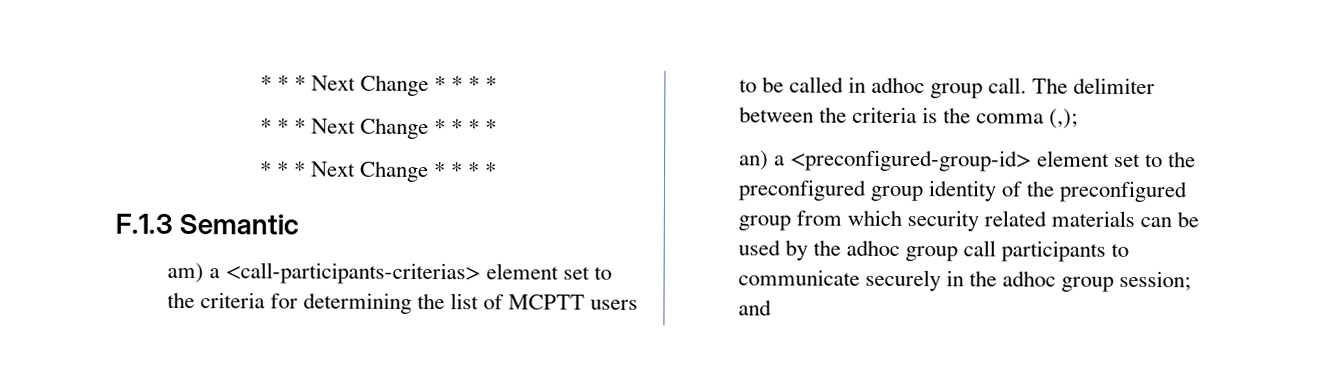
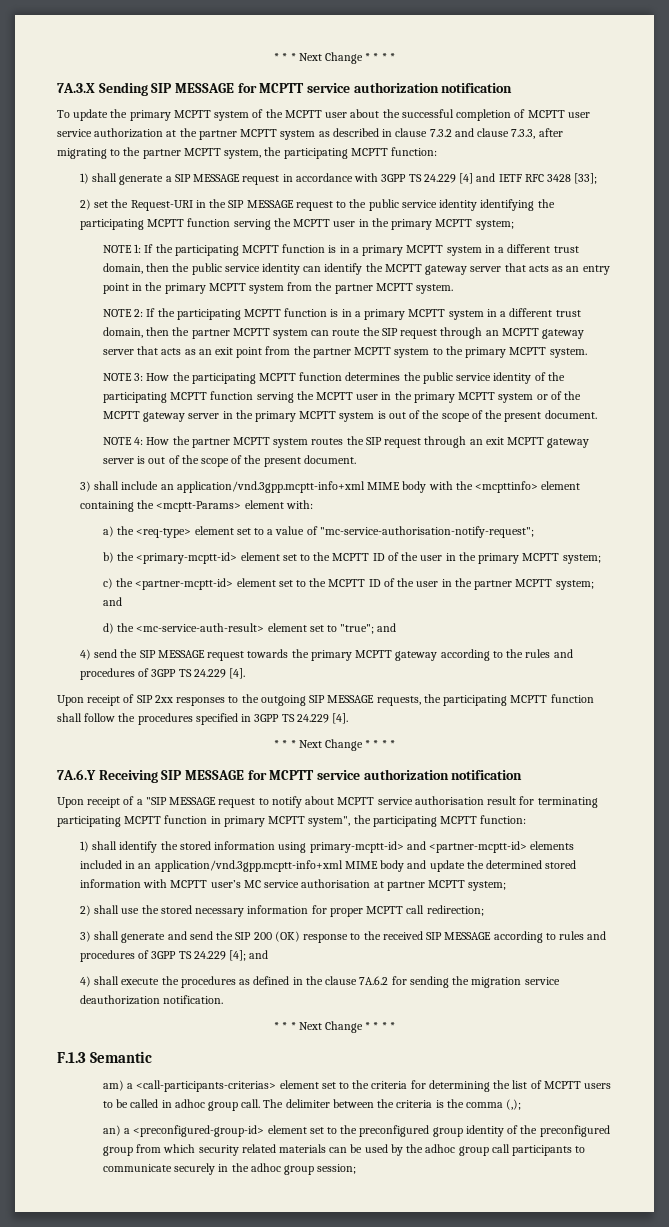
[259,74,498,97] [259,117,498,140] * * * Next Change * * * * // * * * Next Change * * * * -> [274,52,395,64] [57,82,513,96] [57,109,590,121] [57,128,563,140] [57,147,438,159] [79,173,598,185] [79,199,555,211] [79,218,514,230] [102,244,579,256] [102,263,610,275] [102,282,454,294] [102,308,581,320] [102,327,585,339] [102,346,587,358] [102,372,565,384] [102,391,582,403] [102,410,597,422] [102,436,590,448] [102,455,356,467] [79,481,581,493] [79,500,313,512] [102,526,534,538] [102,552,601,564] [102,578,594,590] [102,597,122,606] [102,623,397,634] [79,649,573,661] [79,668,246,680] [57,694,594,706] [57,713,349,725] [274,739,395,751] [57,769,523,783] [57,796,598,808] [57,815,527,827] [79,841,575,853] [79,860,577,872] [79,879,507,891] [79,905,484,917] [79,931,607,943] [79,950,269,962] [79,976,560,988] [79,995,224,1005] * * * Next Change * * * * // 7A.3.X Sending SIP MESSAGE for MCPTT service authorization notification // To update the primary MCPTT system of the MCPTT user about the successful completion of MCPTT user service authorization at the partner MCPTT system as described in clause 7.3.2 and clause 7.3.3, after migrating to the partner MCPTT system, the participating MCPTT function: // 1) shall generate a SIP MESSAGE request in accordance with 3GPP TS 24.229 [4] and IETF RFC 3428 [33]; // 2) set the Request-URI in the SIP MESSAGE request to the public service identity identifying the participating MCPTT function serving the MCPTT user in the primary MCPTT system; // NOTE 1: If the participating MCPTT function is in a primary MCPTT system in a different trust domain, then the public service identity can identify the MCPTT gateway server that acts as an entry point in the primary MCPTT system from the partner MCPTT system. // NOTE 2: If the participating MCPTT function is in a primary MCPTT system in a different trust domain, then the partner MCPTT system can route the SIP request through an MCPTT gateway server that acts as an exit point from the partner MCPTT system to the primary MCPTT system. // NOTE 3: How the participating MCPTT function determines the public service identity of the participating MCPTT function serving the MCPTT user in the primary MCPTT system or of the MCPTT gateway server in the primary MCPTT system is out of the scope of the present document. // NOTE 4: How the partner MCPTT system routes the SIP request through an exit MCPTT gateway server is out of the scope of the present document. // 3) shall include an application/vnd.3gpp.mcptt-info+xml MIME body with the <mcpttinfo> element containing the <mcptt-Params> element with: // a) the <req-type> element set to a value of "mc-service-authorisation-notify-request"; // b) the <primary-mcptt-id> element set to the MCPTT ID of the user in the primary MCPTT system; // c) the <partner-mcptt-id> element set to the MCPTT ID of the user in the partner MCPTT system; and // d) the <mc-service-auth-result> element set to "true"; and // 4) send the SIP MESSAGE request towards the primary MCPTT gateway according to the rules and procedures of 3GPP TS 24.229 [4]. // Upon receipt of SIP 2xx responses to the outgoing SIP MESSAGE requests, the participating MCPTT function shall follow the procedures specified in 3GPP TS 24.229 [4]. // * * * Next Change * * * * // 7A.6.Y Receiving SIP MESSAGE for MCPTT service authorization notification // Upon receipt of a "SIP MESSAGE request to notify about MCPTT service authorisation result for terminating participating MCPTT function in primary MCPTT system", the participating MCPTT function: // 1) shall identify the stored information using primary-mcptt-id> and <partner-mcptt-id> elements included in an application/vnd.3gpp.mcptt-info+xml MIME body and update the determined stored information with MCPTT user’s MC service authorisation at partner MCPTT system; // 2) shall use the stored necessary information for proper MCPTT call redirection; // 3) shall generate and send the SIP 200 (OK) response to the received SIP MESSAGE according to rules and procedures of 3GPP TS 24.229 [4]; and // 4) shall execute the procedures as defined in the clause 7A.6.2 for sending the migration service deauthorization notification.
[737,299,772,316] and -> (357, 1169) none

